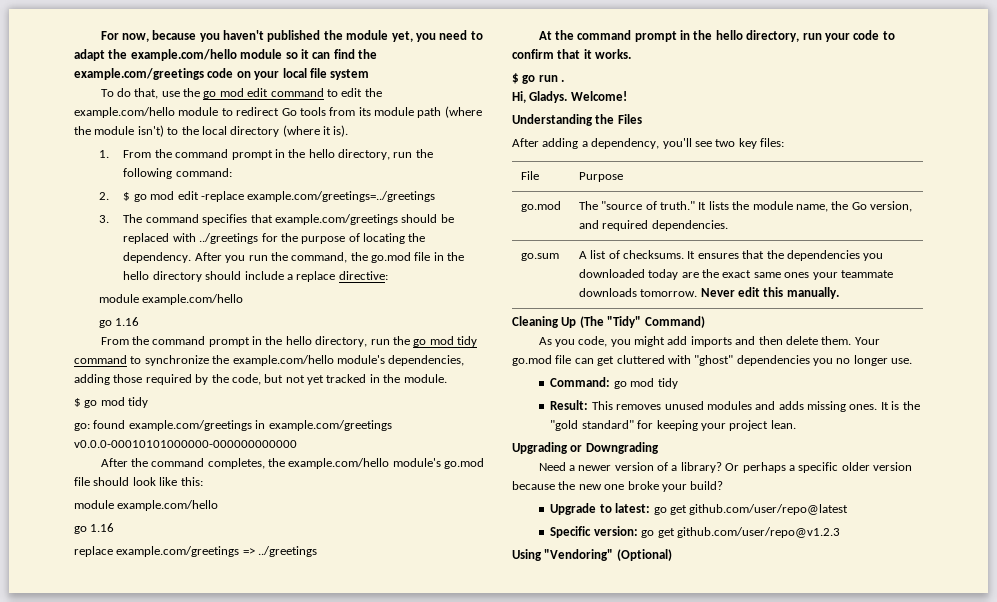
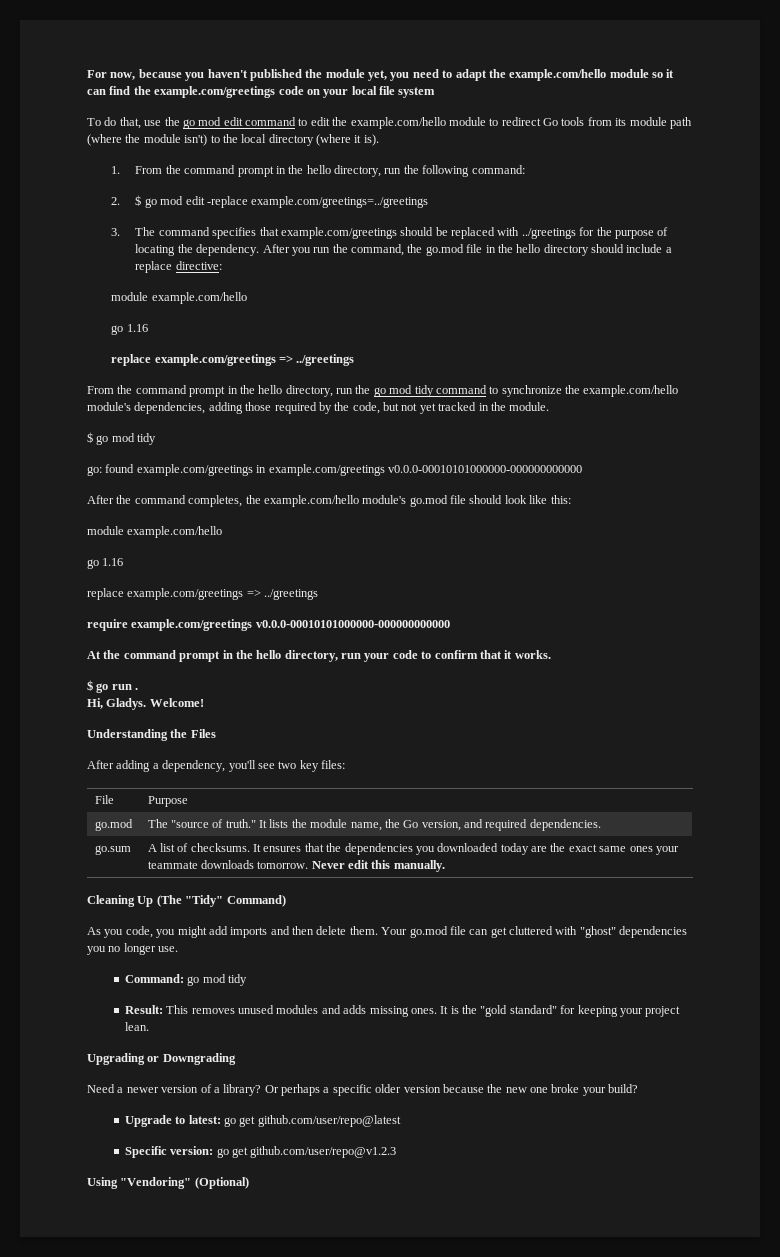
(140, 321) none -> [111,354,355,366] // replace example.com/greetings => ../greetings
(318, 551) none -> [87,619,450,631] // require example.com/greetings v0.0.0-00010101000000-000000000000

